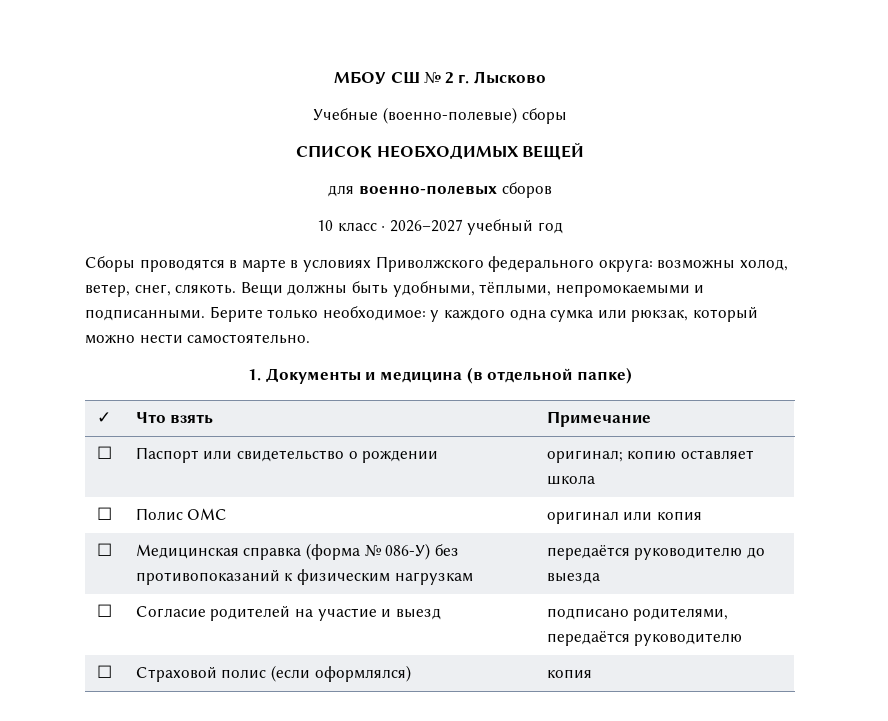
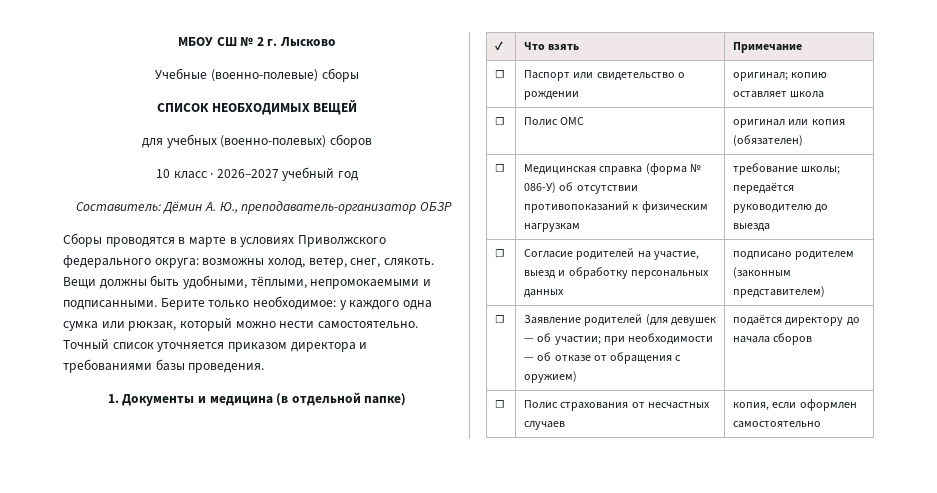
[358,185,497,195] военно-полевых -> [166,134,327,148] учебных (военно-полевых)
(563, 228) none -> [75,201,452,214] // Составитель: Дёмин А. Ю., преподаватель-организатор ОБЗР
(311, 339) none -> [63,338,368,352] [63,359,265,373] Точный список уточняется приказом директора и требованиями базы проведения.
(703, 515) none -> [733,135,804,146] (обязателен)
[434,544,459,556] без -> [559,182,638,194] об отсутствии
(473, 578) none -> [733,163,841,175] требование школы;
[317,608,441,621] [546,608,729,621] [546,631,743,646] [96,665,112,678] [135,665,411,682] [546,669,592,678] участие и выезд | подписано родителями, передаётся руководителю // ☐ | Страховой полис (если оформлялся) | копия -> [653,251,699,260] [524,267,709,279] [524,289,565,298] [733,251,855,260] [733,267,792,278] [733,286,826,298] [495,315,506,323] [524,314,716,326] [524,333,714,345] [524,352,682,364] [524,371,578,383] [733,314,860,326] [733,333,813,345] [495,400,506,408] [524,400,710,411] [524,421,566,430] [733,399,857,411] [733,421,822,428] участие, выезд и обработку персональных данных | подписано родителем (законным представителем) // ☐ | Заявление родителей (для девушек — об участии; при необходимости — об отказе от обращения с оружием) | подаётся директору до начала сборов // ☐ | Полис страхования от несчастных случаев | копия, если оформлен самостоятельно

